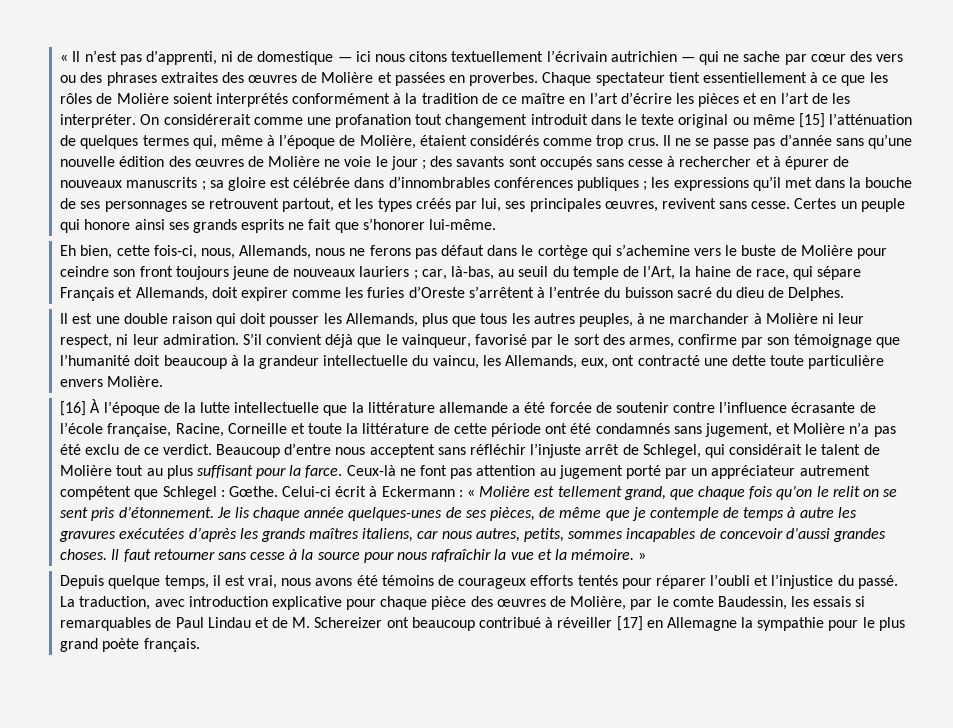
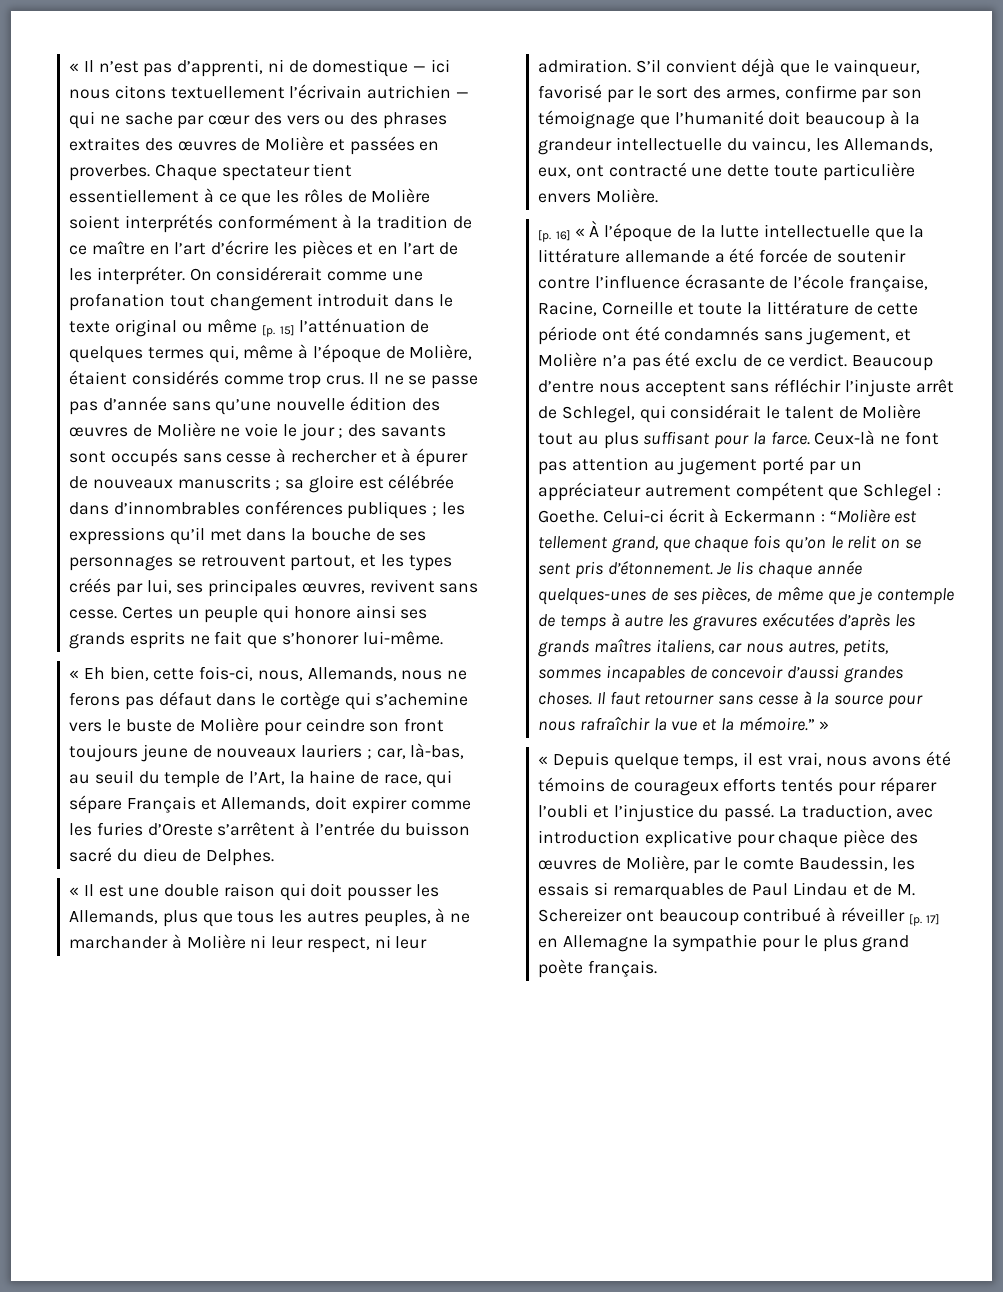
[798,113,825,128] [15] -> [262,325,294,337] [p. 15]
(496, 224) none -> [69,670,80,679] «
(845, 294) none -> [69,887,80,896] «
[60,401,87,416] [16] -> [538,228,585,242] [p. 16] «
[228,486,278,497] Gœthe. -> [538,510,599,523] Goethe.
[466,486,531,497] « Molière -> [829,509,890,523] “Molière
[571,549,635,560] mémoire. -> [738,717,815,731] mémoire.”
(647, 556) none -> [538,756,549,765] «
[616,616,643,631] [17] -> [908,914,940,926] [p. 17]

